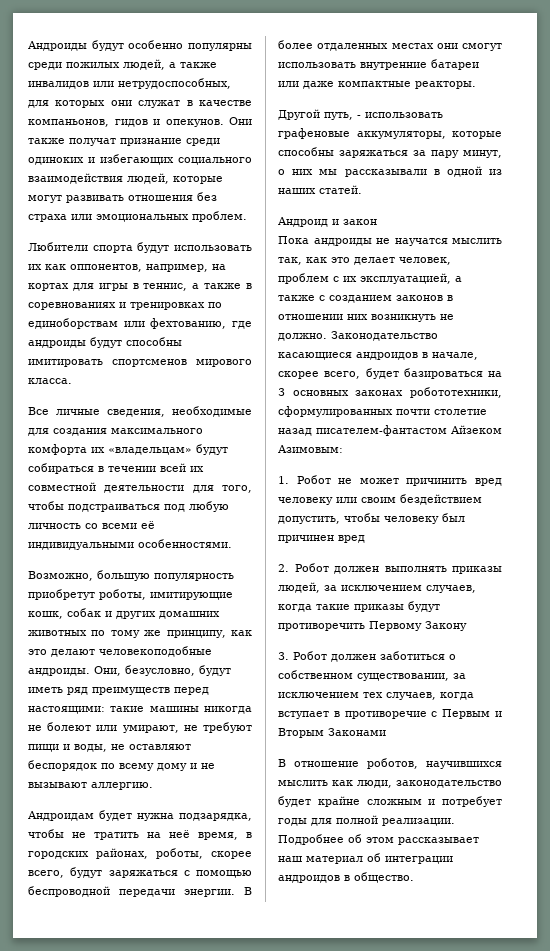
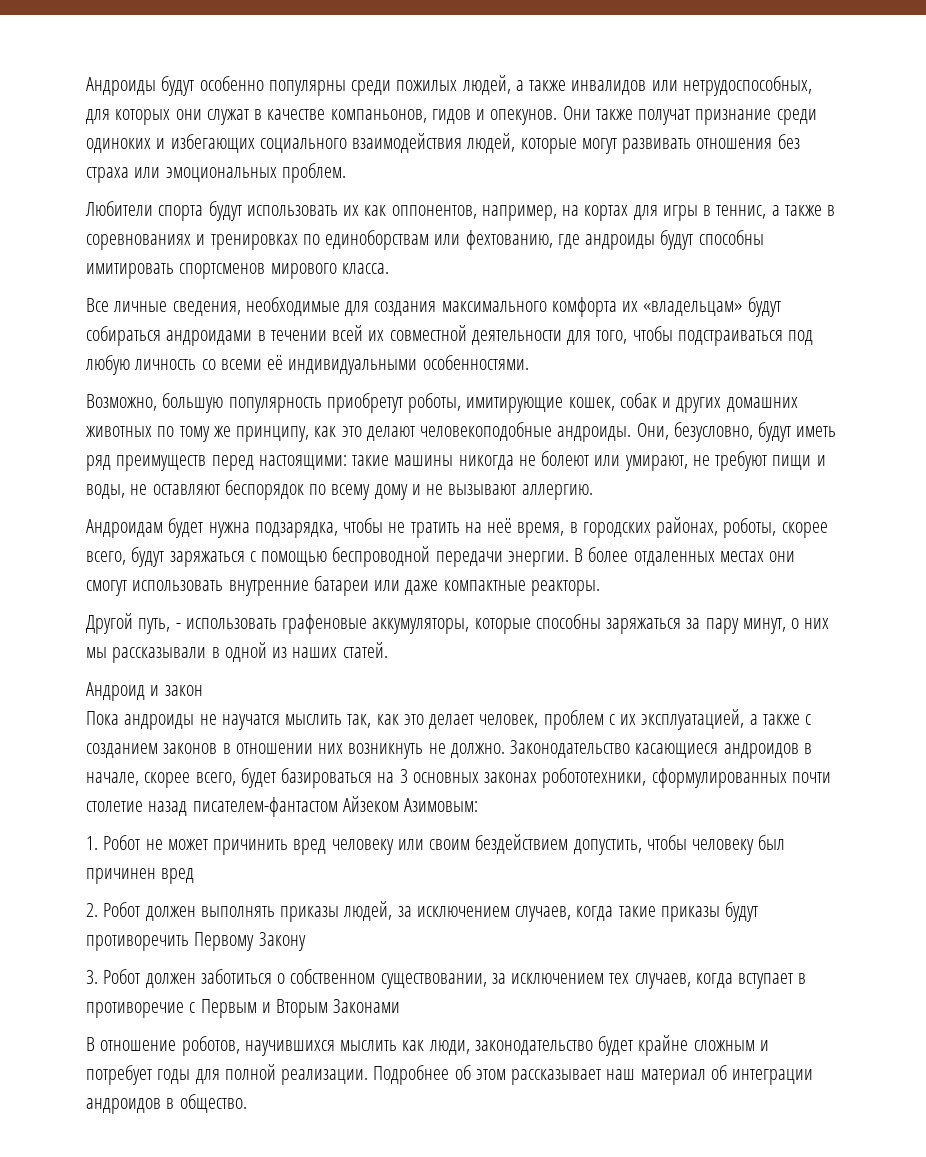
(94, 468) none -> [166,330,253,346] андроидами
[28,611,63,619] кошк, -> [568,397,615,411] кошек,

